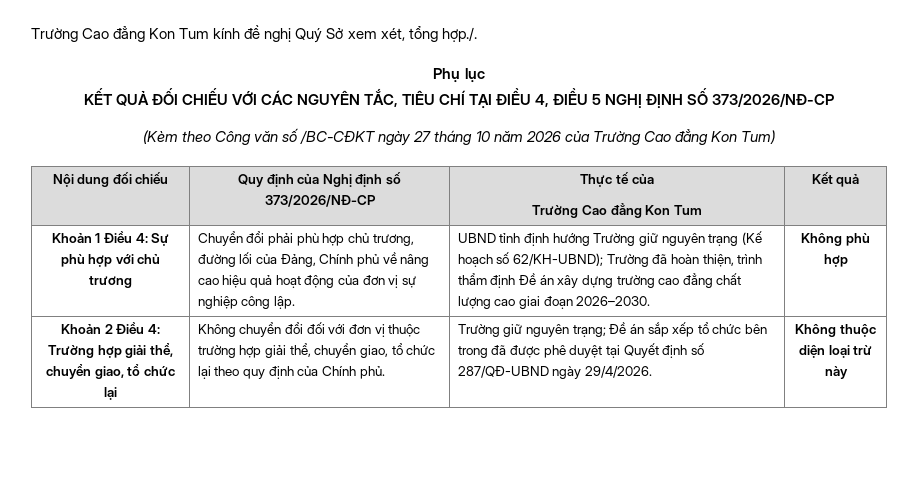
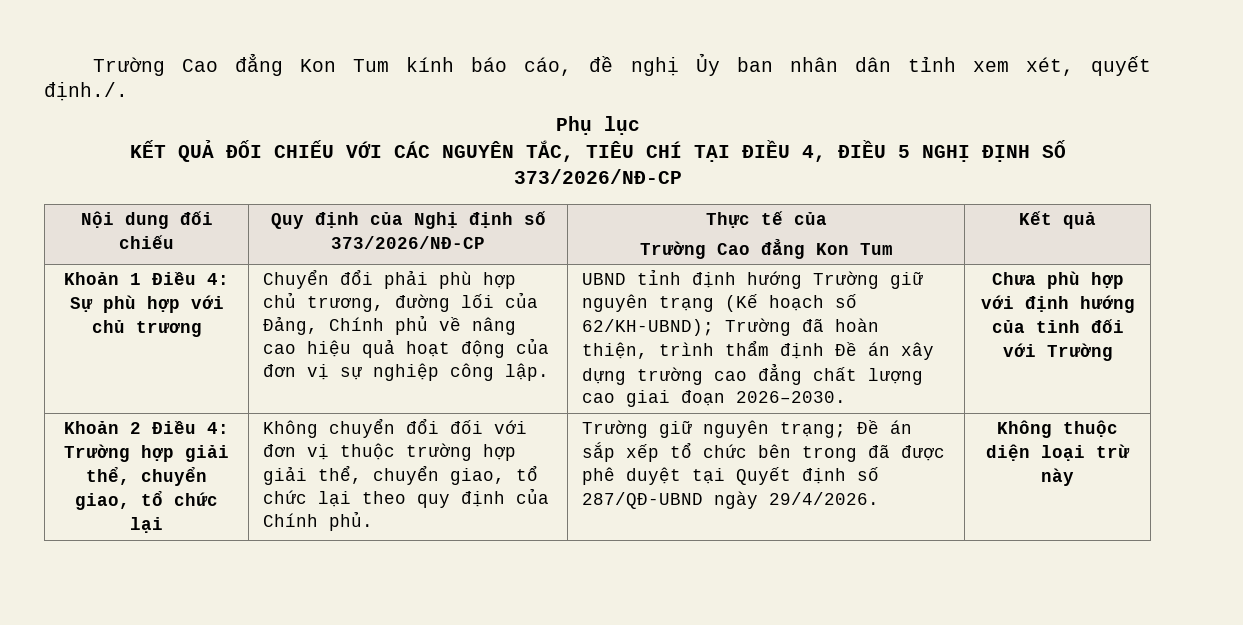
[244,25,477,43] đề nghị Quý Sở xem xét, tổng hợp./. -> [471,53,1152,76] [44,82,128,101] báo cáo, đề nghị Ủy ban nhân dân tỉnh xem xét, quyết định./.
[143,128,775,146] // (Kèm theo Công văn số /BC-CĐKT ngày 27 tháng 10 năm 2026 của Trường Cao đẳng Kon Tum) -> (682, 176) none
[801,233,870,246] [823,254,848,267] Không phù hợp -> [991,271,1124,289] [980,295,1135,313] [991,319,1124,333] [1002,343,1113,361] Chưa phù hợp với định hướng của tỉnh đối với Trường

